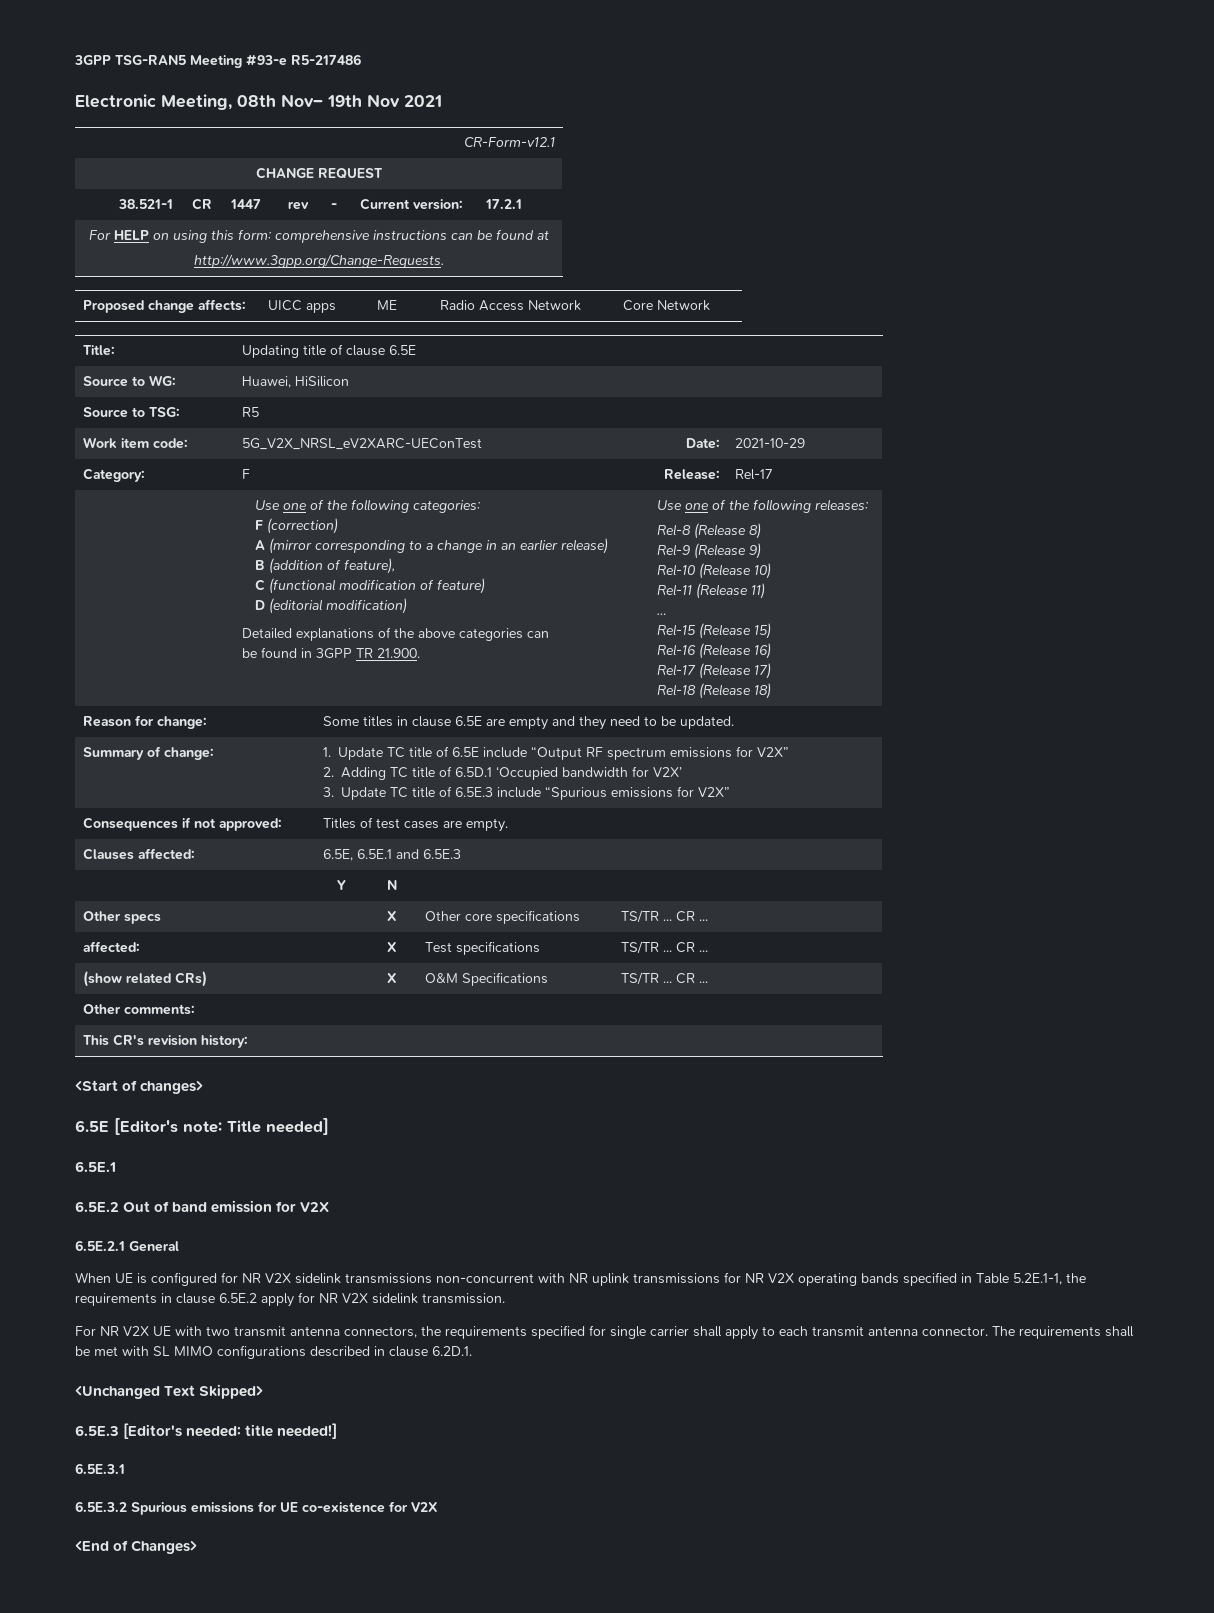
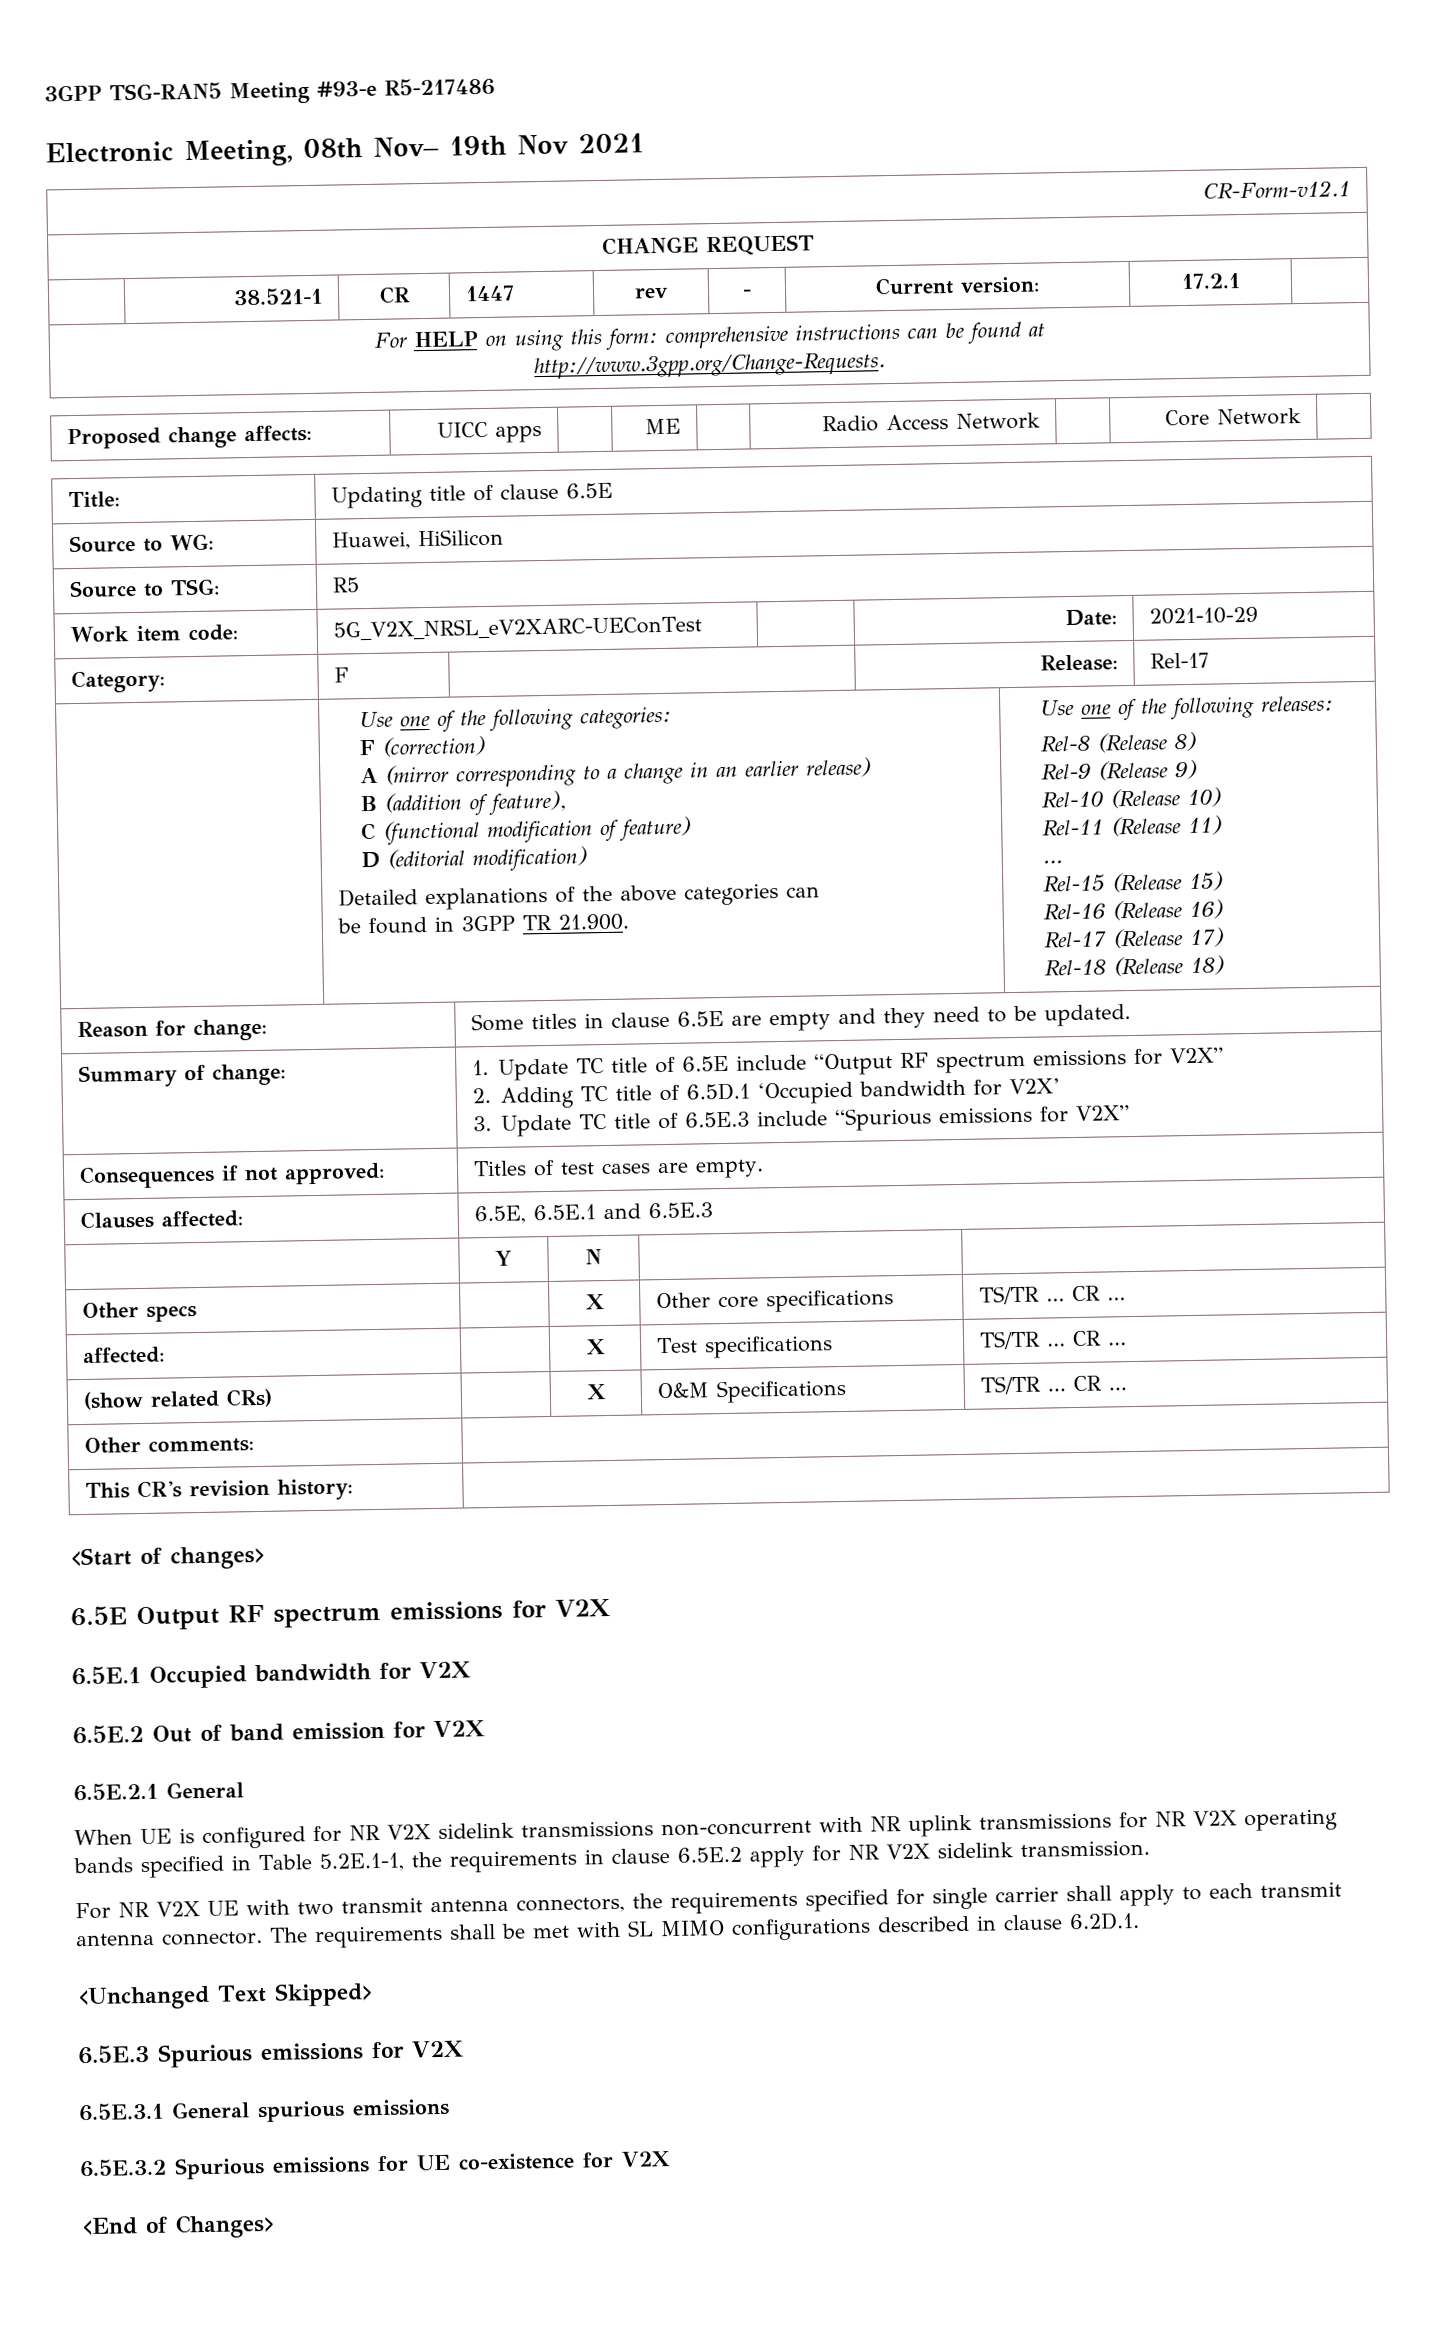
[114,1118,329,1135] [75,1161,116,1172] [Editor's note: Title needed] // 6.5E.1 -> [136,1598,611,1631] [71,1661,471,1689] Output RF spectrum emissions for V2X // 6.5E.1 Occupied bandwidth for V2X
[123,1423,338,1439] [75,1463,125,1474] [Editor's needed: title needed!] // 6.5E.3.1 -> [157,2040,464,2068] [78,2098,450,2123] Spurious emissions for V2X // 6.5E.3.1 General spurious emissions

